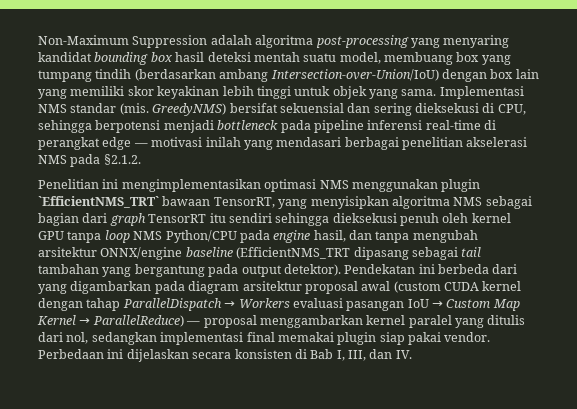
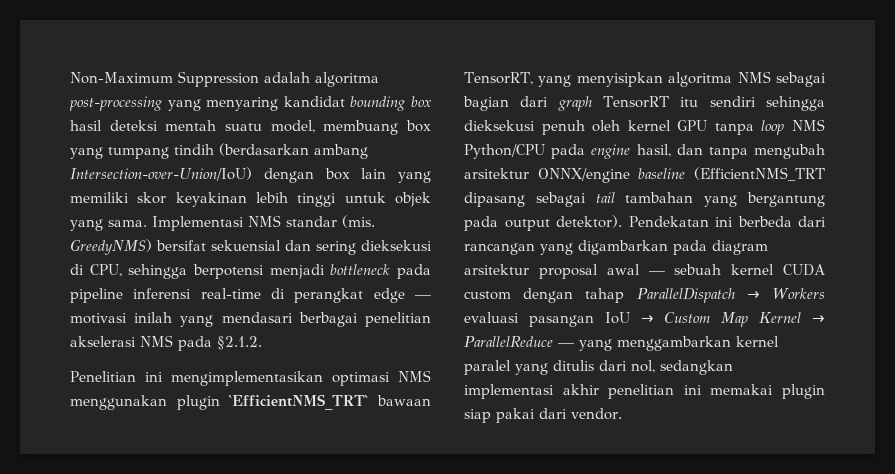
(518, 269) none -> [464,243,535,255] rancangan
[393,281,522,293] (custom CUDA kernel -> [648,264,825,276] [464,291,511,300] — sebuah kernel CUDA custom
[92,315,257,328] ParallelReduce) — proposal -> [464,336,612,351] ParallelReduce — yang
[246,332,275,342] final -> [562,384,702,399] akhir penelitian ini
[444,332,491,342] [38,349,412,362] vendor. Perbedaan ini dijelaskan secara konsisten di Bab I, III, dan IV. -> [539,408,622,420] dari vendor.

